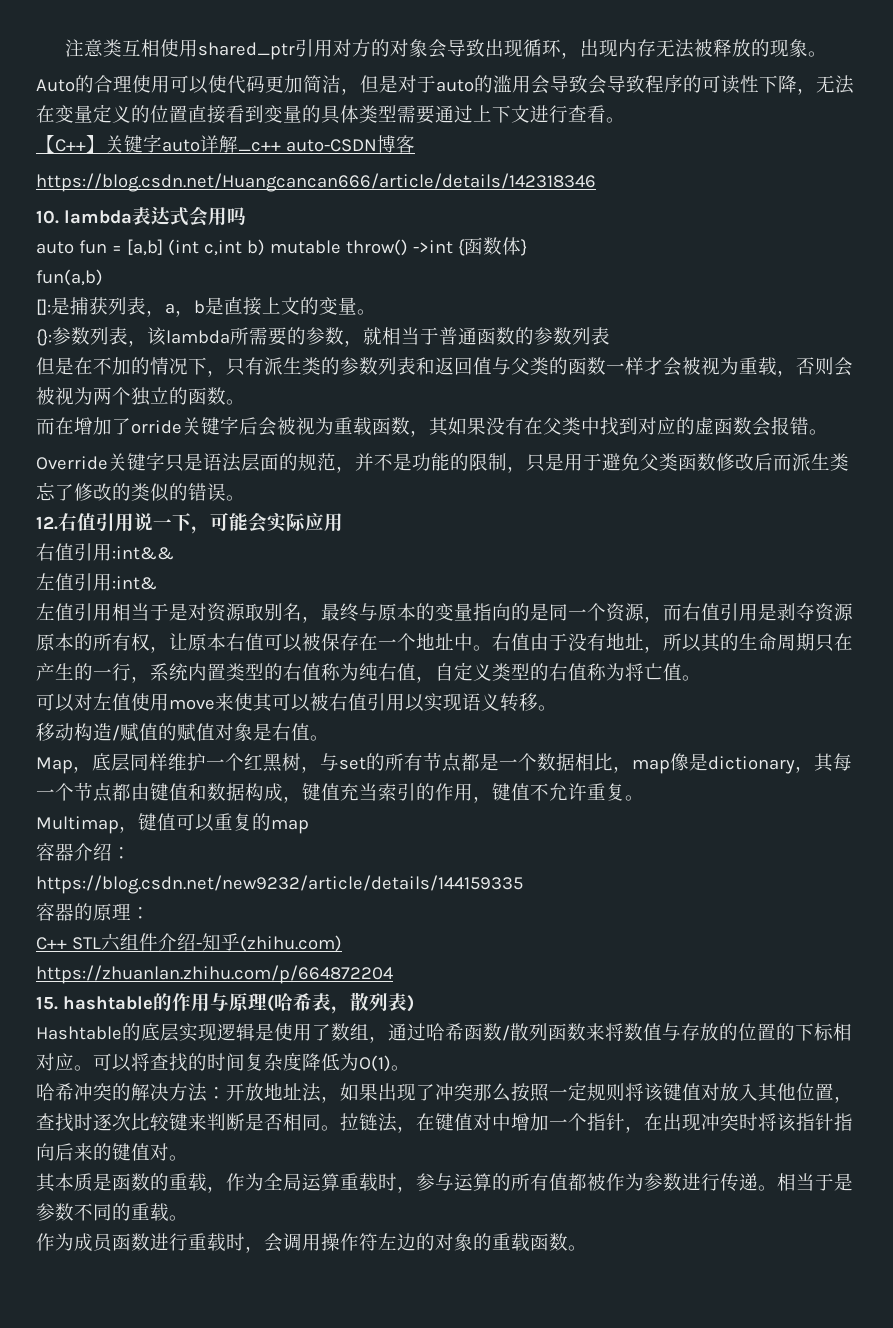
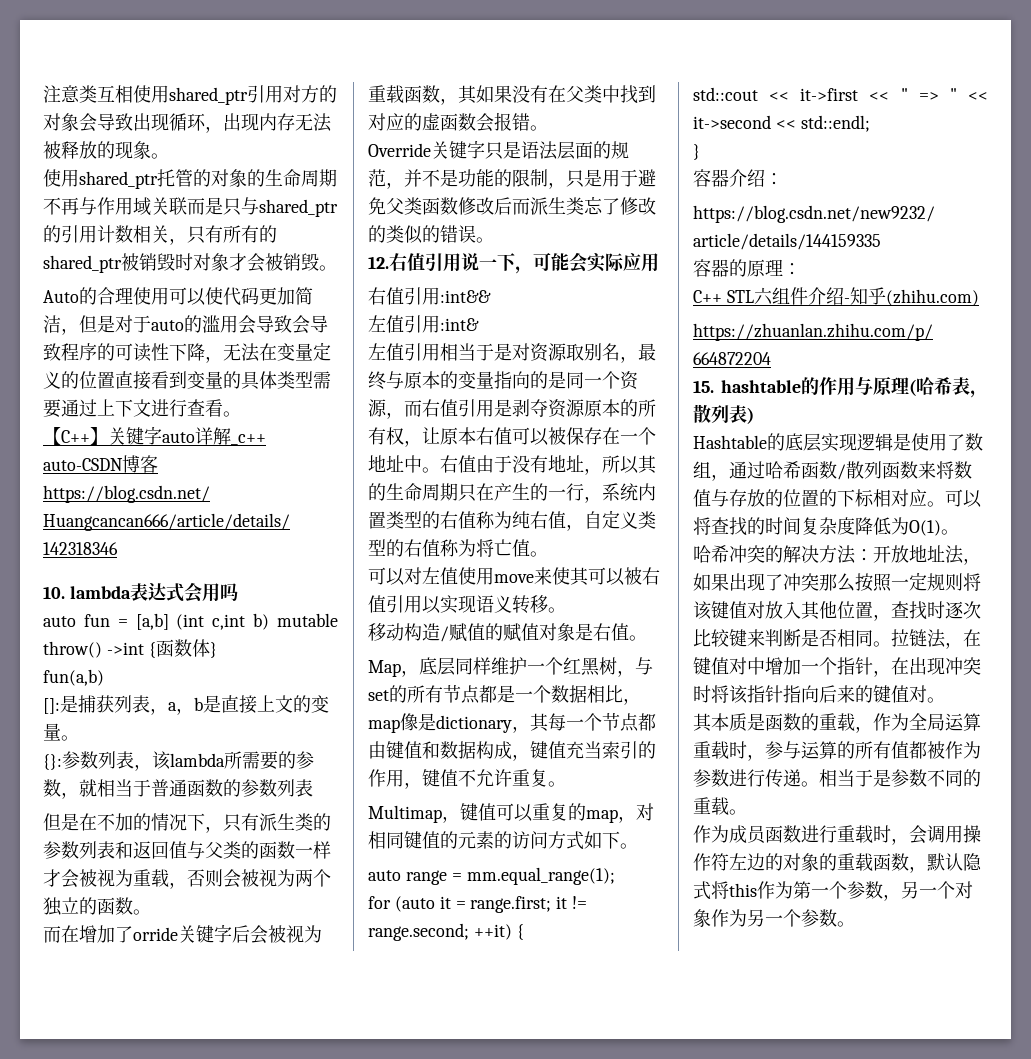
(827, 54) none -> [43,169,337,189] [43,197,338,217] [43,225,277,245] [43,253,337,273] // 使用shared_ptr托管的对象的生命周期不再与作用域关联而是只与shared_ptr的引用计数相关，只有所有的shared_ptr被销毁时对象才会被销毁。
(309, 826) none -> [618,803,654,823] [368,831,638,850] [368,867,615,885] [368,896,588,913] [368,923,524,941] [693,87,988,101] [693,115,870,132] [693,144,700,160] ，对相同键值的元素的访问方式如下。 // auto range = mm.equal_range(1); // for (auto it = range.first; it != range.second; ++it) { // std::cout << it->first << " => " << it->second << std::endl; // }
(568, 1242) none -> [909,853,982,873] [693,881,973,901] [693,909,837,927] ，默认隐式将this作为第一个参数，另一个对象作为另一个参数

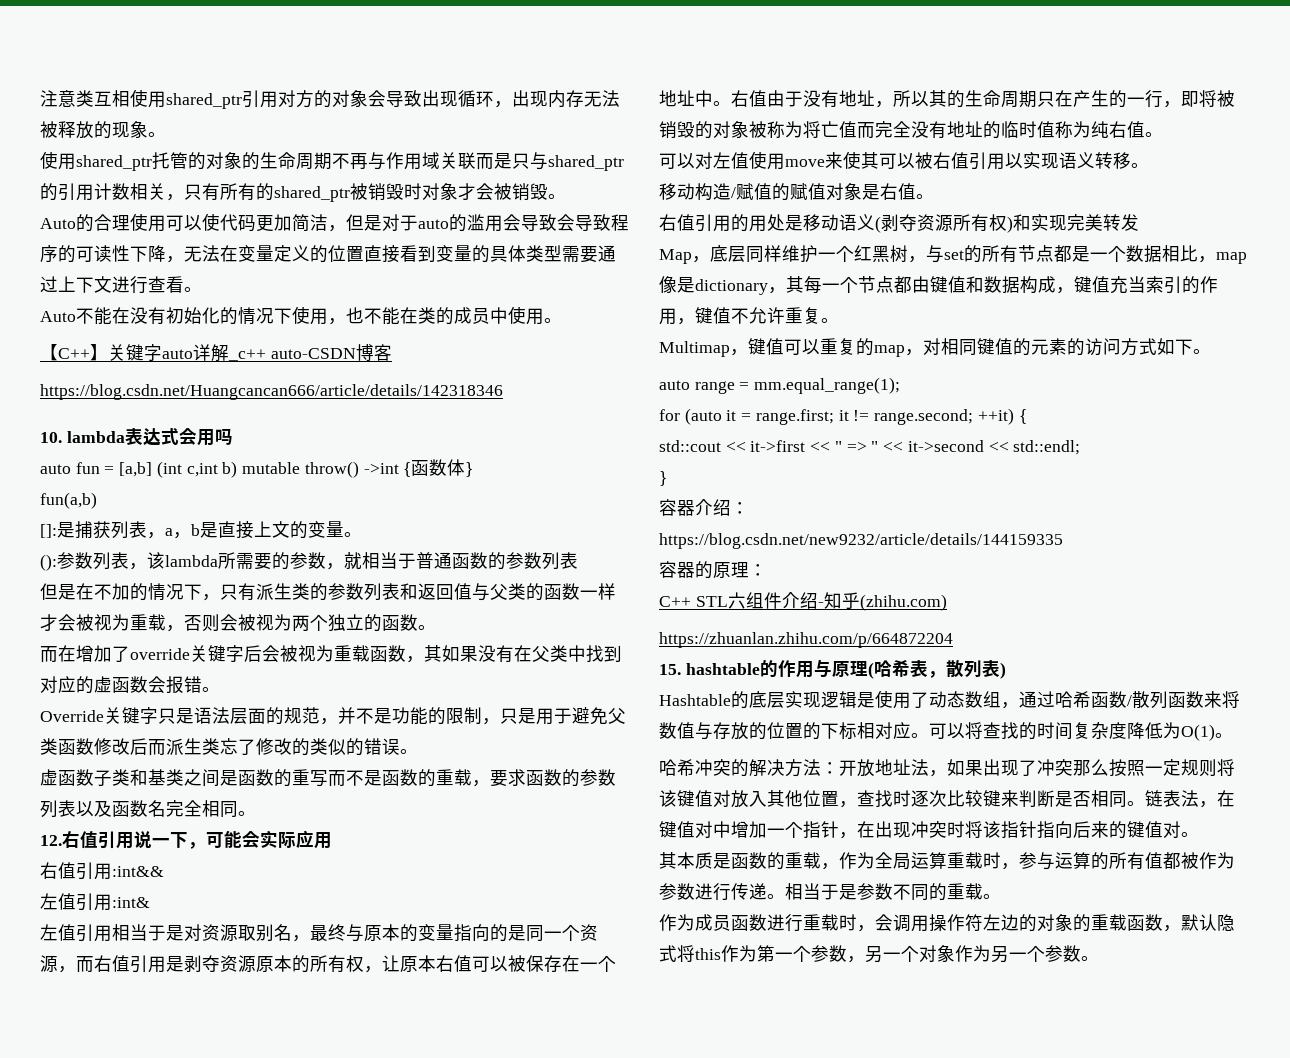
(241, 414) none -> [40,306,562,325] // Auto不能在没有初始化的情况下使用，也不能在类的成员中使用。
[43,754,62,770] {}: -> [40,554,57,571] ():
[133,927,178,941] orride -> [130,648,190,660] override
(494, 240) none -> [40,769,616,787] [40,800,256,818] // 虚函数子类和基类之间是函数的重写而不是函数的重载，要求函数的参数列表以及函数名完全相同。
[602,483,656,501] [368,510,656,531] [368,539,512,557] 系统内置类型的右值称为纯右值，自定义类型的右值称为将亡 -> [1181,90,1235,107] [659,121,1127,139] 即将被销毁的对象被称为将亡值而完全没有地址的临时值称为纯右
(647, 638) none -> [659,214,1139,233] // 右值引用的用处是移动语义(剥夺资源所有权)和实现完美转发
(965, 442) none -> [929,691,965,708] 动态
[891,629,927,647] 拉链 -> [1145,790,1181,807] 链表

